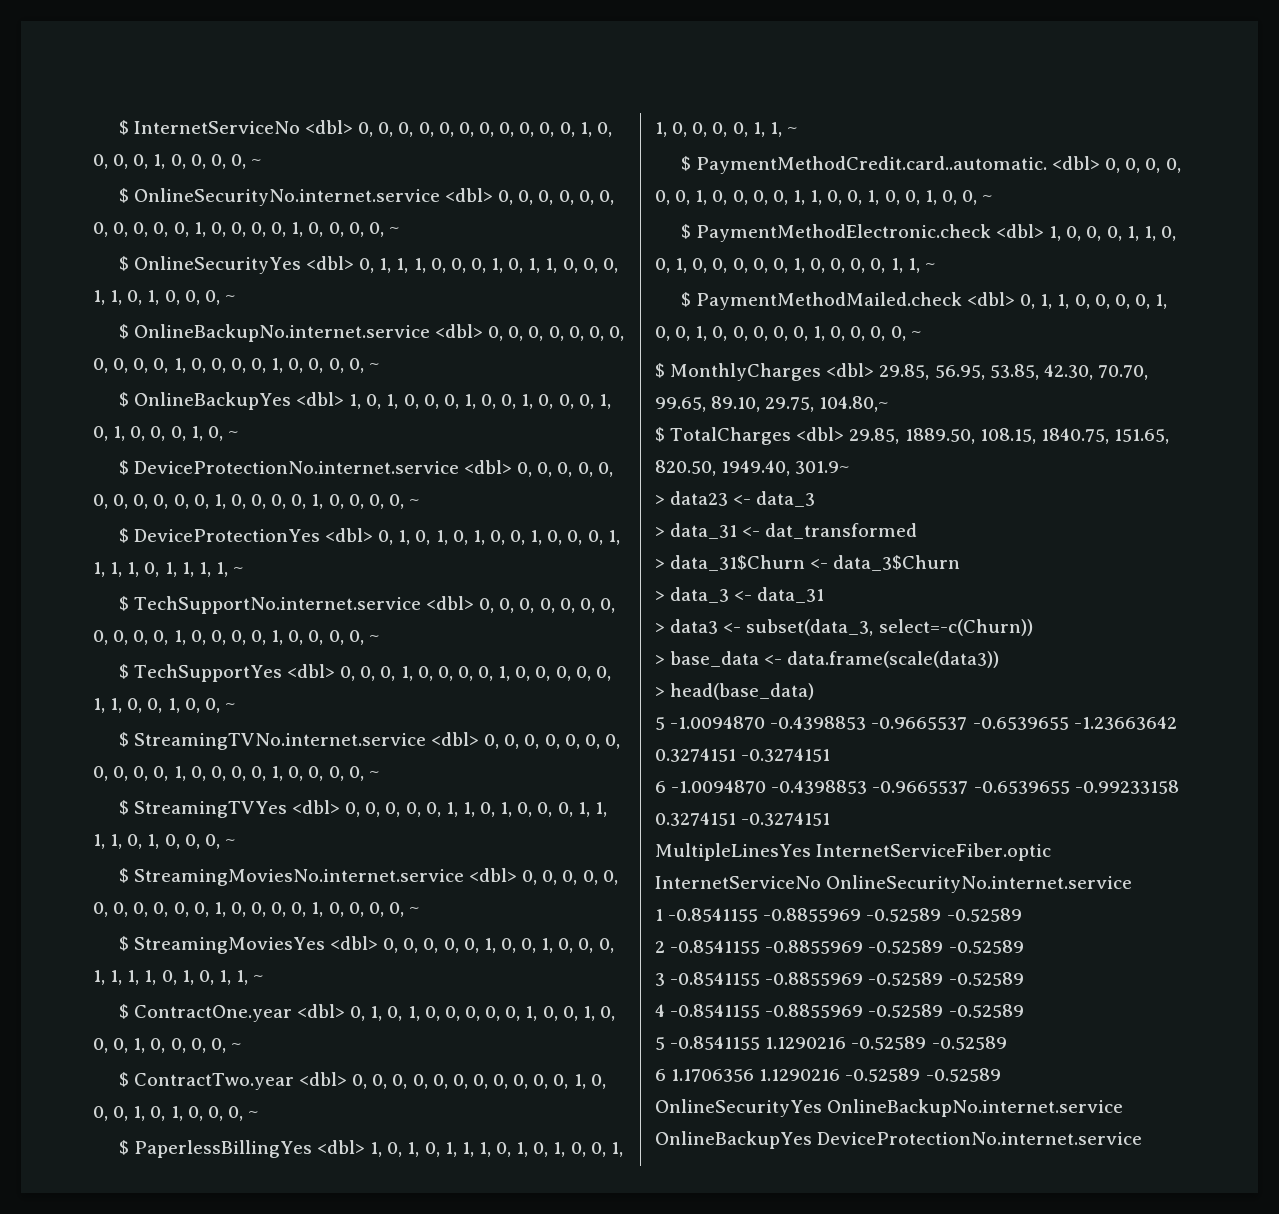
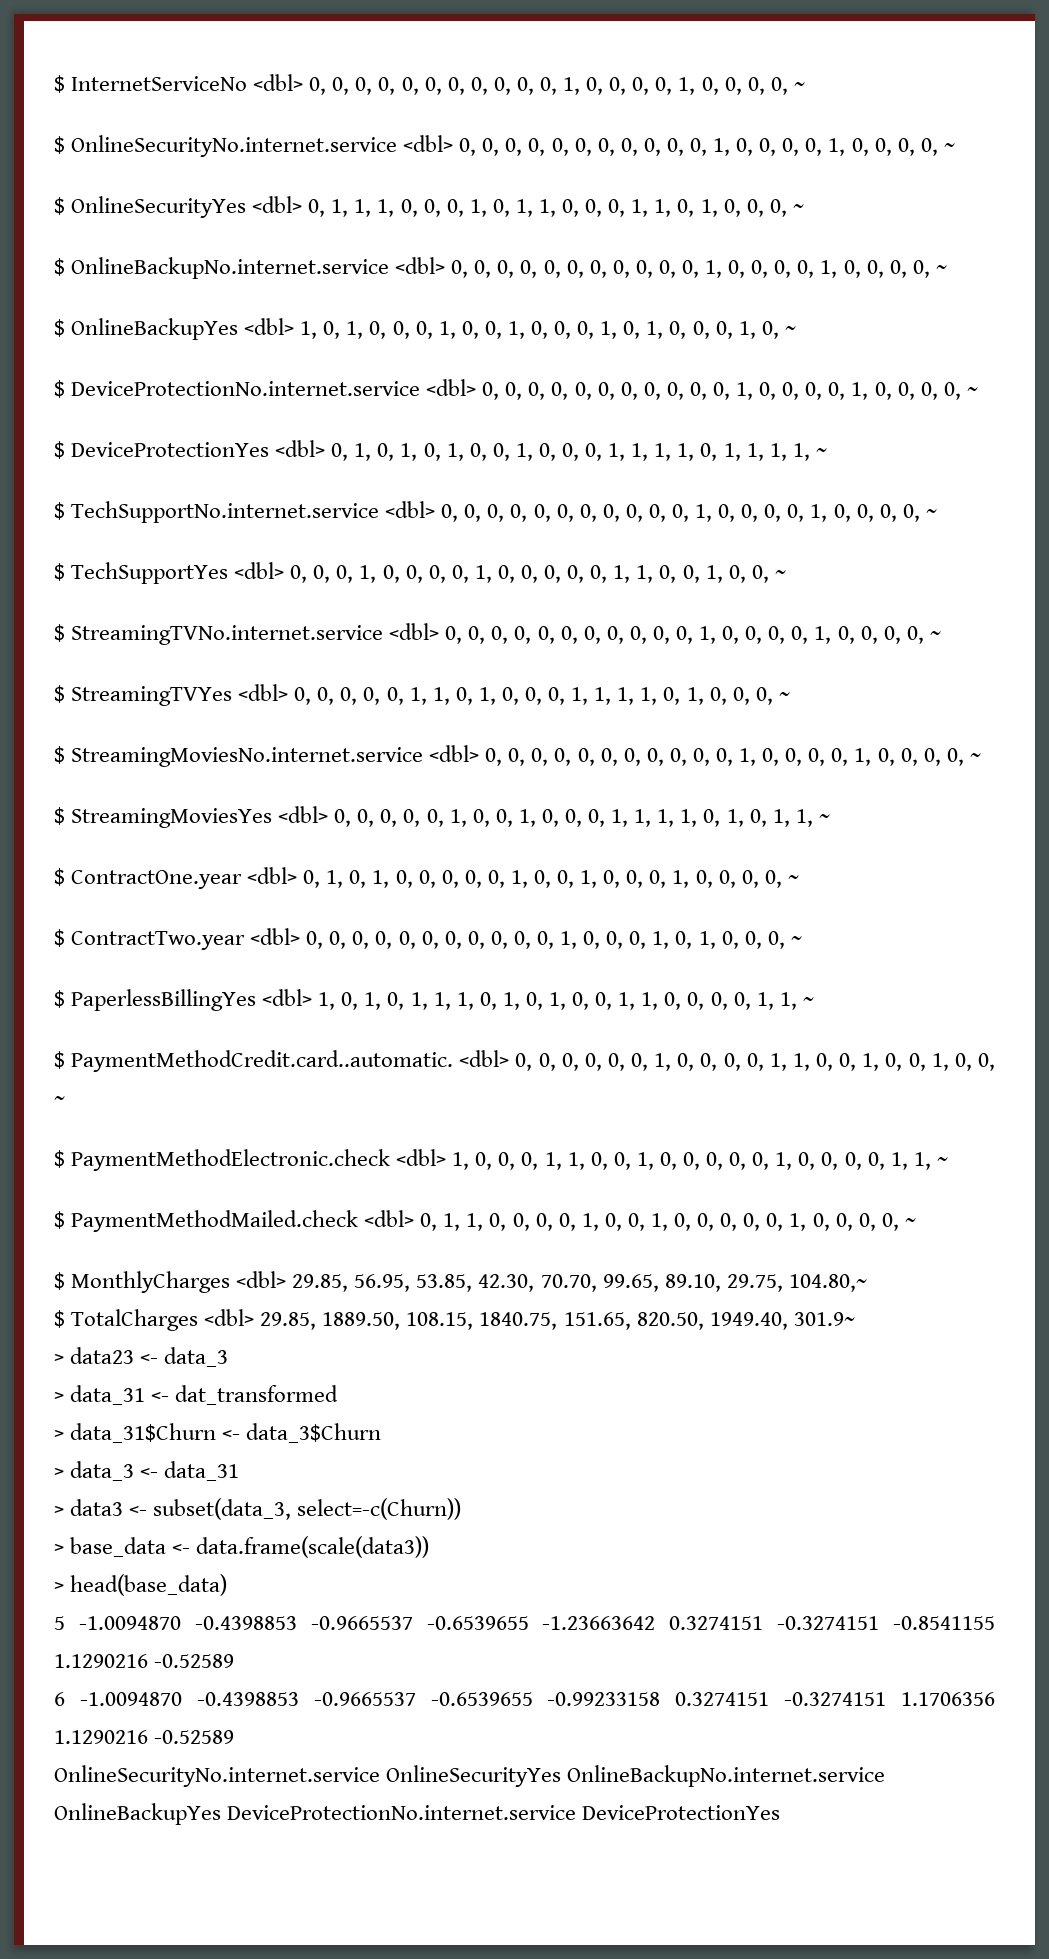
(831, 755) none -> [893,1616,995,1630] [54,1654,235,1668] -0.8541155 1.1290216 -0.52589
[655,843,1052,861] [655,875,1133,893] [655,908,1022,922] [655,940,1024,954] [655,972,1024,986] [655,1004,1024,1018] [655,1036,1007,1050] [655,1069,666,1081] // MultipleLinesYes InternetServiceFiber.optic InternetServiceNo OnlineSecurityNo.internet.service // 1 -0.8541155 -0.8855969 -0.52589 -0.52589 // 2 -0.8541155 -0.8855969 -0.52589 -0.52589 // 3 -0.8541155 -0.8855969 -0.52589 -0.52589 // 4 -0.8541155 -0.8855969 -0.52589 -0.52589 // 5 -0.8541155 1.1290216 -0.52589 -0.52589 // 6 -> (887, 1699) none
[925,1068,1001,1082] -0.52589 // -> [54,1765,380,1787] // OnlineSecurityNo.internet.service
(1143, 1138) none -> [582,1805,781,1820] DeviceProtectionYes

